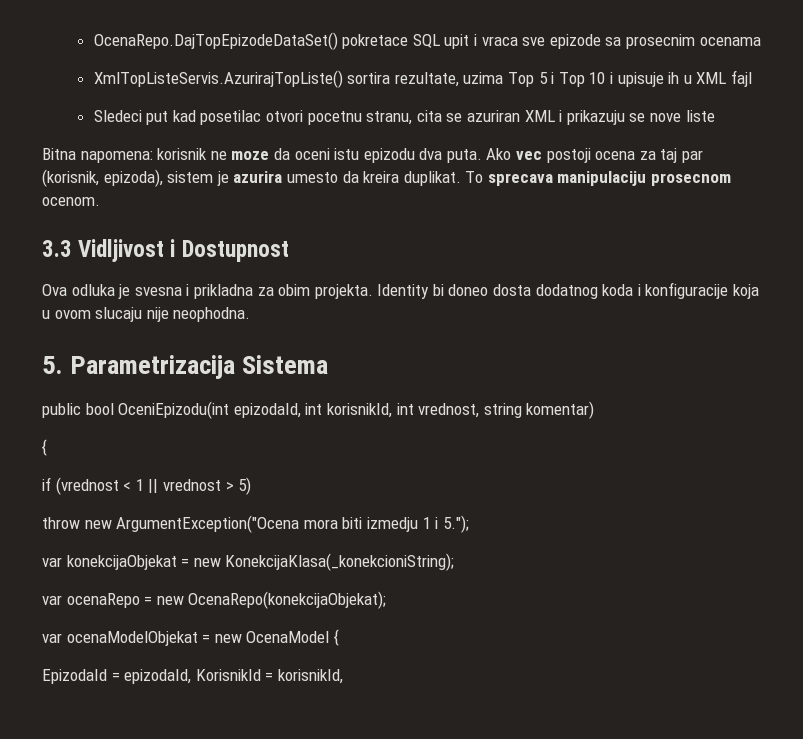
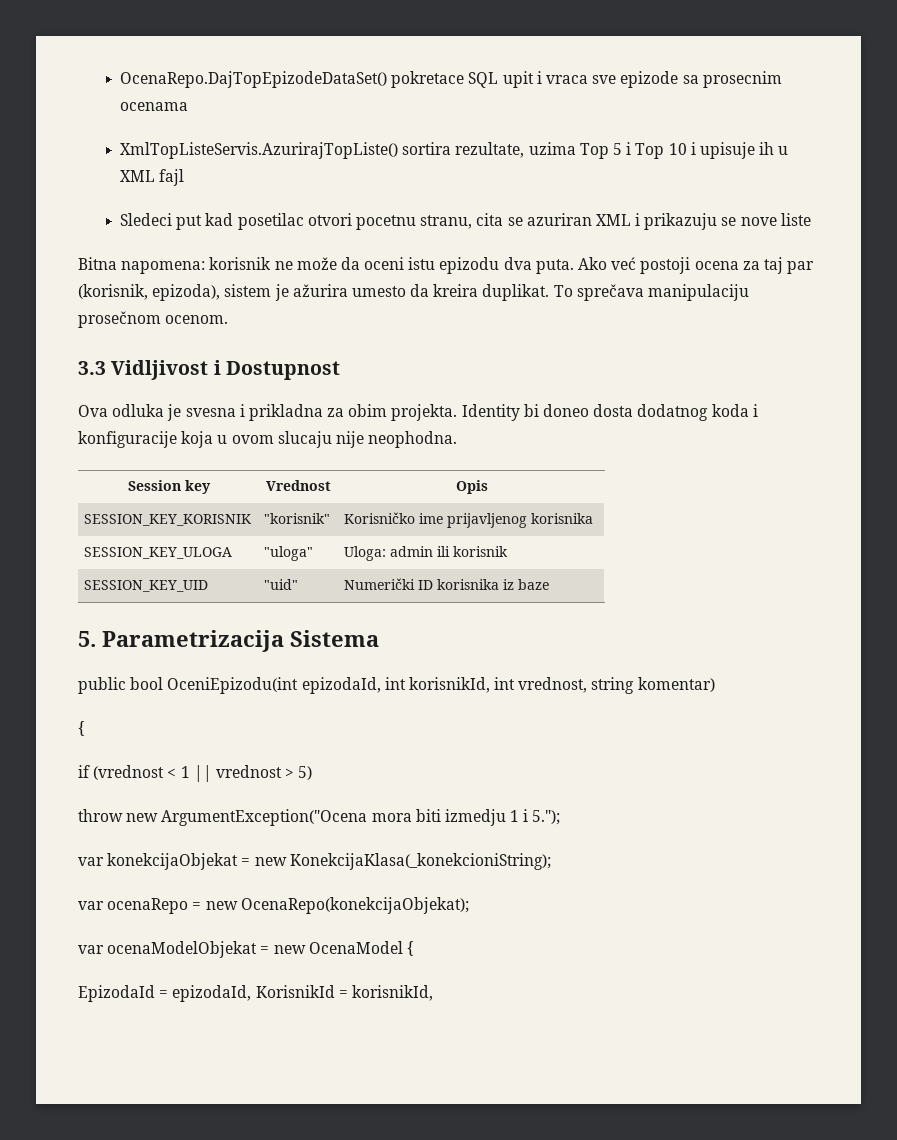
[231,151,270,160] moze -> [296,257,337,270] može
[516,151,543,160] vec -> [611,257,637,270] već
[233,171,283,183] azurira -> [292,284,348,297] ažurira
[487,171,732,186] sprecava manipulaciju prosecnom -> [576,284,750,301] [78,311,161,328] sprečava manipulaciju prosečnom
(251, 314) none -> [127,480,211,494] [266,480,331,491] [455,480,488,494] [84,514,252,526] [264,513,331,524] [344,512,594,528] [84,547,233,559] [264,546,314,561] [344,546,509,561] [84,580,209,592] [264,579,299,590] [344,578,550,590] // Session key | Vrednost | Opis // SESSION_KEY_KORISNIK | "korisnik" | Korisničko ime prijavljenog korisnika // SESSION_KEY_ULOGA | "uloga" | Uloga: admin ili korisnik // SESSION_KEY_UID | "uid" | Numerički ID korisnika iz baze

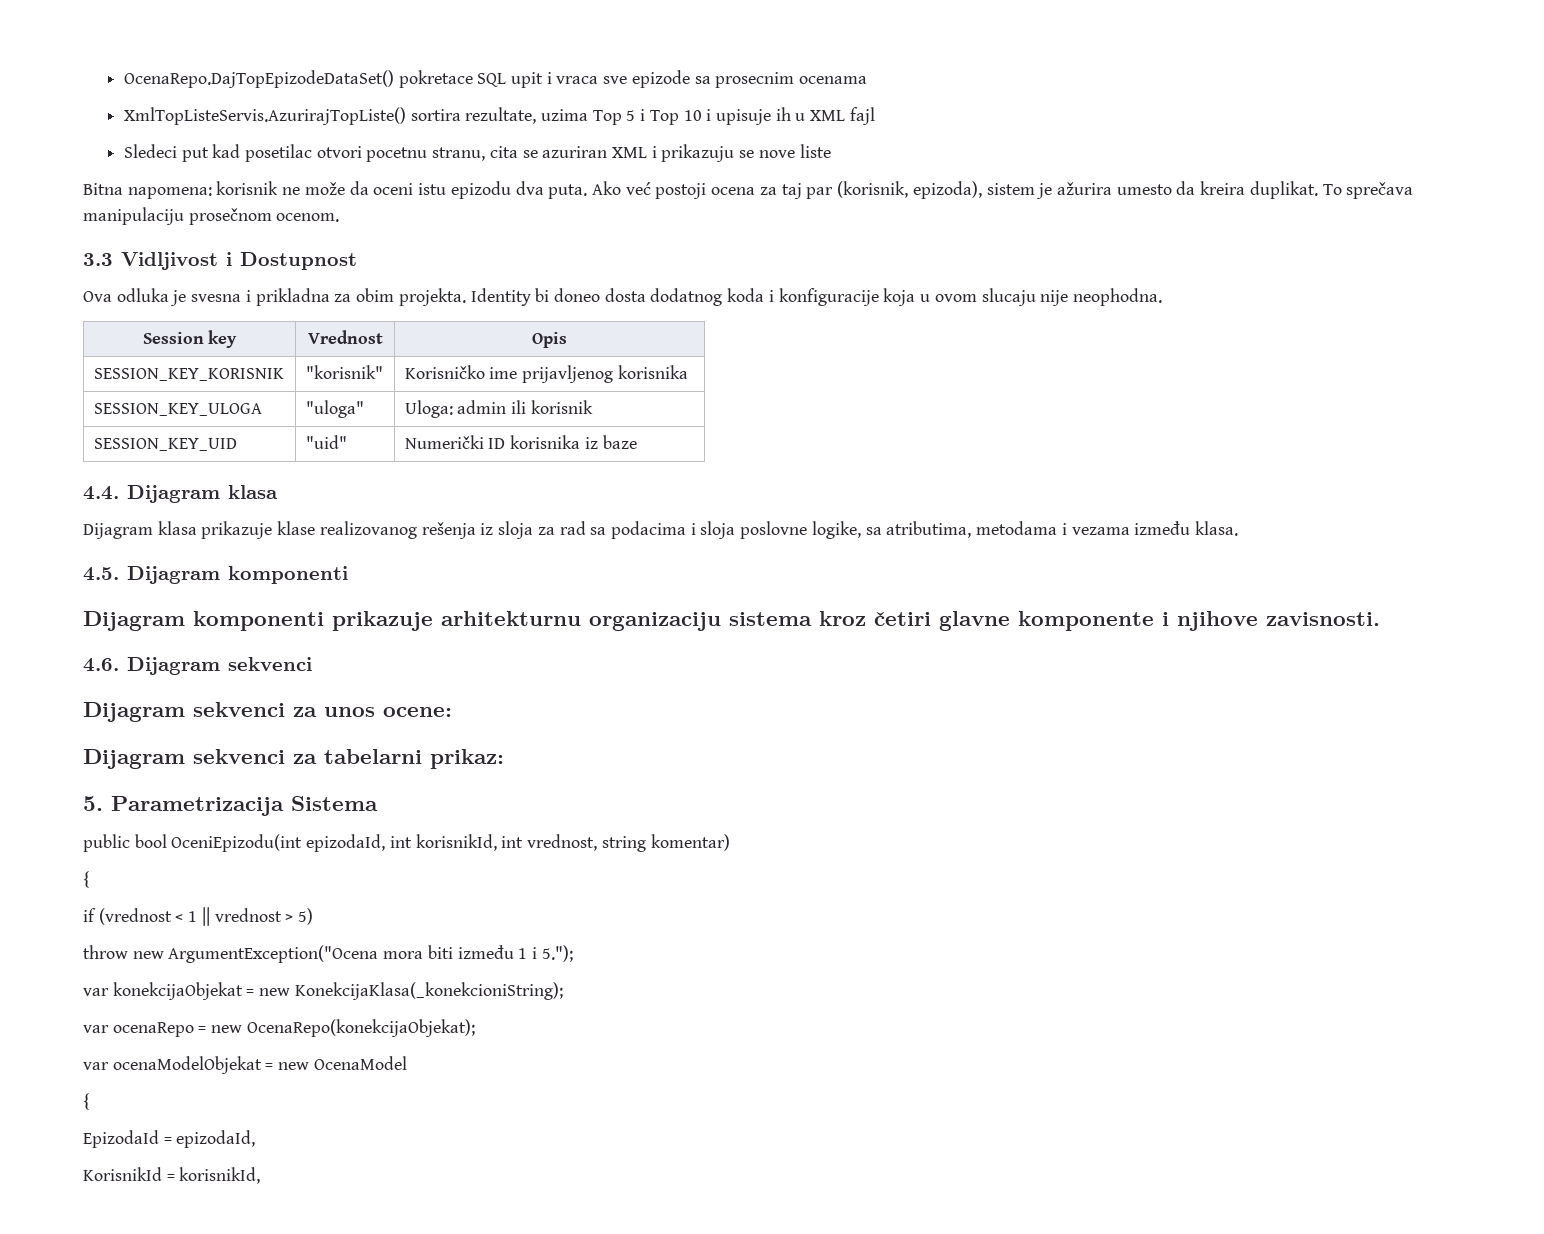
(550, 584) none -> [83,485,278,503] [83,521,1238,539] [83,566,348,584] [83,611,1380,631] [83,657,312,675] [83,702,452,722] [83,749,504,769] // 4.4. Dijagram klasa // Dijagram klasa prikazuje klase realizovanog rešenja iz sloja za rad sa podacima i sloja poslovne logike, sa atributima, metodama i vezama između klasa. // 4.5. Dijagram komponenti // Dijagram komponenti prikazuje arhitekturnu organizaciju sistema kroz četiri glavne komponente i njihove zavisnosti. // 4.6. Dijagram sekvenci // Dijagram sekvenci za unos ocene: // Dijagram sekvenci za tabelarni prikaz:
[444,809,506,826] izmedju -> [457,945,514,959] između
(403, 947) none -> (407, 1063) //
(252, 993) none -> (256, 1139) //

